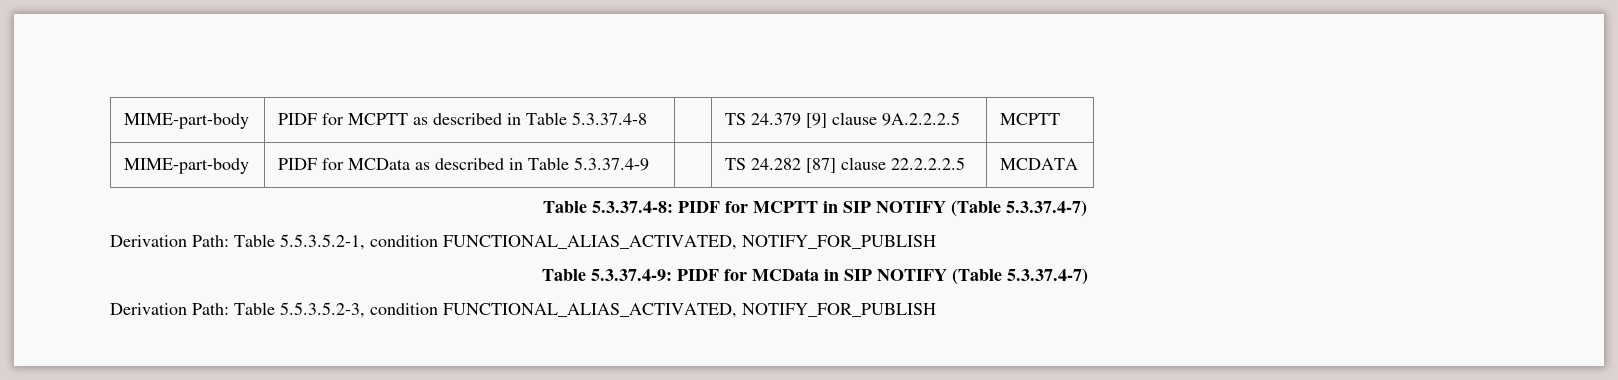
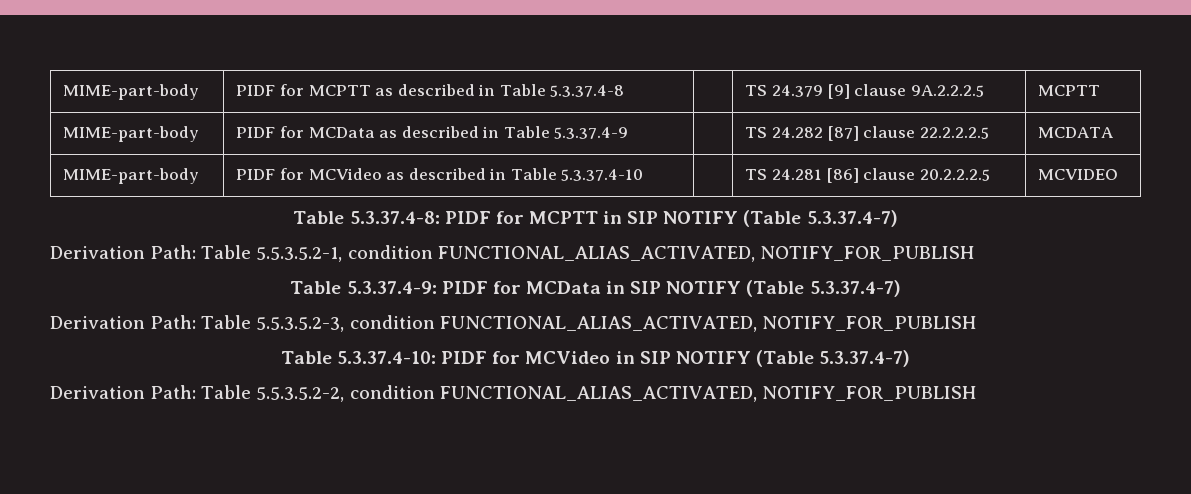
(1079, 164) none -> [63,168,200,184] [236,168,644,181] [745,168,990,183] [1038,169,1119,180] // MIME-part-body | PIDF for MCVideo as described in Table 5.3.37.4-10 | | TS 24.281 [86] clause 20.2.2.2.5 | MCVIDEO
(936, 310) none -> [280,350,911,367] [50,385,976,402] // Table 5.3.37.4-10: PIDF for MCVideo in SIP NOTIFY (Table 5.3.37.4-7) // Derivation Path: Table 5.5.3.5.2-2, condition FUNCTIONAL_ALIAS_ACTIVATED, NOTIFY_FOR_PUBLISH

